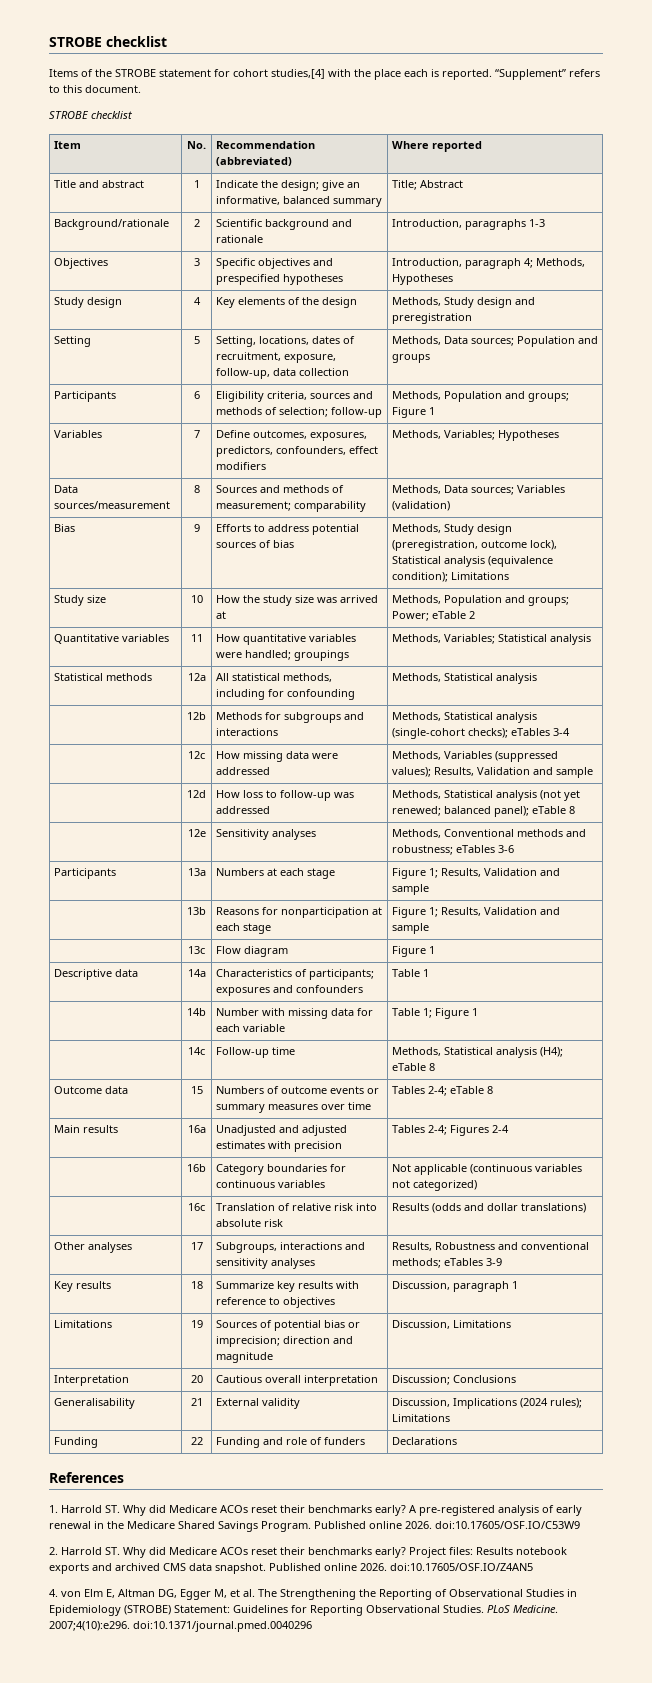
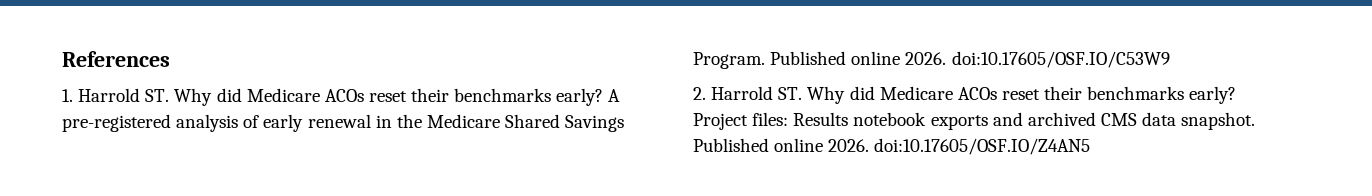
[49,36,167,47] [49,69,600,80] [49,85,141,93] [49,111,132,119] [53,141,81,149] [187,141,206,149] [215,141,315,149] [215,157,292,166] [391,141,482,152] [53,180,144,188] [193,180,200,188] [215,180,360,191] [215,196,382,207] [391,180,463,190] [53,219,169,230] [193,219,200,227] [215,219,352,230] [215,235,263,243] [391,219,545,230] [53,258,108,269] [193,258,200,266] [215,258,333,269] [215,274,343,285] [391,258,585,269] [391,274,453,285] [53,297,122,308] [193,297,201,305] [215,297,357,308] [391,297,535,308] [391,313,472,324] [53,336,91,347] [193,336,200,344] [215,336,355,347] [215,352,336,363] [215,368,349,379] [391,336,598,347] [391,354,430,363] [53,391,116,402] [193,391,200,399] [215,391,373,402] [215,407,382,418] [391,391,569,402] [391,407,435,418] [53,430,102,438] [193,430,200,438] [215,430,367,441] [215,446,378,457] [215,462,266,470] [391,430,559,441] [53,485,78,493] [53,501,170,509] [193,485,200,493] [215,485,344,493] [215,501,366,512] [391,485,565,495] [391,501,450,511] [53,524,75,532] [193,524,200,532] [215,524,359,535] [215,540,294,548] [391,524,512,535] [391,540,557,551] [391,556,553,567] [391,572,509,582] [53,595,106,606] [190,595,203,603] [215,595,378,606] [215,611,226,619] [391,595,569,606] [391,611,475,621] [53,634,169,644] [190,634,203,642] [215,634,356,645] [215,650,349,661] [391,634,591,645] [53,673,152,681] [187,673,206,681] [215,673,332,682] [215,689,355,700] [391,673,537,684] [187,712,206,720] [215,712,364,723] [215,728,278,736] [391,712,537,723] [391,728,570,739] [188,751,205,759] [215,751,338,762] [215,767,270,775] [391,751,558,762] [391,767,593,778] [187,790,206,798] [215,790,354,801] [215,806,270,814] [391,790,580,801] [391,806,575,817] [187,829,206,837] [215,829,316,840] [391,829,586,838] [391,845,514,855] [53,868,116,879] [187,868,206,876] [215,868,335,879] [391,868,560,879] [391,884,429,895] [187,907,206,915] [215,907,382,918] [215,923,271,934] [391,907,560,918] [391,923,429,934] [188,946,205,954] [215,946,288,957] [391,946,435,957] [53,969,138,980] [187,969,206,977] [215,969,374,980] [215,985,363,996] [391,969,429,977] [187,1008,206,1016] [215,1008,373,1019] [215,1024,285,1032] [391,1008,478,1019] [188,1047,205,1055] [215,1047,295,1058] [391,1047,563,1058] [391,1063,435,1071] [53,1086,128,1094] [190,1086,203,1094] [215,1086,379,1094] [215,1102,371,1113] [391,1086,493,1096] [53,1125,118,1133] [187,1125,206,1133] [215,1125,347,1136] [215,1141,342,1152] [391,1125,509,1136] [187,1164,206,1172] [215,1164,346,1175] [215,1180,325,1188] [391,1164,582,1175] [391,1180,477,1191] [188,1203,205,1211] [215,1203,377,1211] [215,1219,283,1227] [391,1203,586,1213] [53,1242,132,1253] [190,1242,203,1250] [215,1242,365,1253] [215,1258,315,1269] [391,1242,589,1251] [391,1258,502,1268] [53,1281,111,1292] [190,1281,203,1289] [215,1281,359,1292] [215,1297,335,1308] [391,1281,518,1292] [53,1320,112,1328] [190,1320,203,1328] [215,1320,360,1331] [215,1336,353,1347] [215,1352,273,1363] [391,1320,511,1329] [53,1375,129,1386] [190,1375,203,1383] [215,1375,378,1386] [391,1375,516,1385] [53,1398,135,1409] [190,1398,203,1406] [215,1398,300,1409] [391,1398,582,1409] [391,1414,450,1422] [53,1437,98,1448] [190,1437,203,1445] [215,1437,365,1448] [391,1437,457,1445] STROBE checklist // Items of the STROBE statement for cohort studies,[4] with the place each is reported. “Supplement” refers to this document. // STROBE checklist // Item | No. | Recommendation (abbreviated) | Where reported // Title and abstract | 1 | Indicate the design; give an informative, balanced summary | Title; Abstract // Background/rationale | 2 | Scientific background and rationale | Introduction, paragraphs 1-3 // Objectives | 3 | Specific objectives and prespecified hypotheses | Introduction, paragraph 4; Methods, Hypotheses // Study design | 4 | Key elements of the design | Methods, Study design and preregistration // Setting | 5 | Setting, locations, dates of recruitment, exposure, follow-up, data collection | Methods, Data sources; Population and groups // Participants | 6 | Eligibility criteria, sources and methods of selection; follow-up | Methods, Population and groups; Figure 1 // Variables | 7 | Define outcomes, exposures, predictors, confounders, effect modifiers | Methods, Variables; Hypotheses // Data sources/measurement | 8 | Sources and methods of measurement; comparability | Methods, Data sources; Variables (validation) // Bias | 9 | Efforts to address potential sources of bias | Methods, Study design (preregistration, outcome lock), Statistical analysis (equivalence condition); Limitations // Study size | 10 | How the study size was arrived at | Methods, Population and groups; Power; eTable 2 // Quantitative variables | 11 | How quantitative variables were handled; groupings | Methods, Variables; Statistical analysis // Statistical methods | 12a | All statistical methods, including for confounding | Methods, Statistical analysis // | 12b | Methods for subgroups and interactions | Methods, Statistical analysis (single-cohort checks); eTables 3-4 // | 12c | How missing data were addressed | Methods, Variables (suppressed values); Results, Validation and sample // | 12d | How loss to follow-up was addressed | Methods, Statistical analysis (not yet renewed; balanced panel); eTable 8 // | 12e | Sensitivity analyses | Methods, Conventional methods and robustness; eTables 3-6 // Participants | 13a | Numbers at each stage | Figure 1; Results, Validation and sample // | 13b | Reasons for nonparticipation at each stage | Figure 1; Results, Validation and sample // | 13c | Flow diagram | Figure 1 // Descriptive data | 14a | Characteristics of participants; exposures and confounders | Table 1 // | 14b | Number with missing data for each variable | Table 1; Figure 1 // | 14c | Follow-up time | Methods, Statistical analysis (H4); eTable 8 // Outcome data | 15 | Numbers of outcome events or summary measures over time | Tables 2-4; eTable 8 // Main results | 16a | Unadjusted and adjusted estimates with precision | Tables 2-4; Figures 2-4 // | 16b | Category boundaries for continuous variables | Not applicable (continuous variables not categorized) // | 16c | Translation of relative risk into absolute risk | Results (odds and dollar translations) // Other analyses | 17 | Subgroups, interactions and sensitivity analyses | Results, Robustness and conventional methods; eTables 3-9 // Key results | 18 | Summarize key results with reference to objectives | Discussion, paragraph 1 // Limitations | 19 | Sources of potential bias or imprecision; direction and magnitude | Discussion, Limitations // Interpretation | 20 | Cautious overall interpretation | Discussion; Conclusions // Generalisability | 21 | External validity | Discussion, Implications (2024 rules); Limitations // Funding | 22 | Funding and role of funders | Declarations // -> (62, 59) none
[49,1589,577,1600] [49,1605,558,1616] [49,1621,312,1632] // 4. von Elm E, Altman DG, Egger M, et al. The Strengthening the Reporting of Observational Studies in Epidemiology (STROBE) Statement: Guidelines for Reporting Observational Studies. PLoS Medicine. 2007;4(10):e296. doi:10.1371/journal.pmed.0040296 -> (1091, 146) none

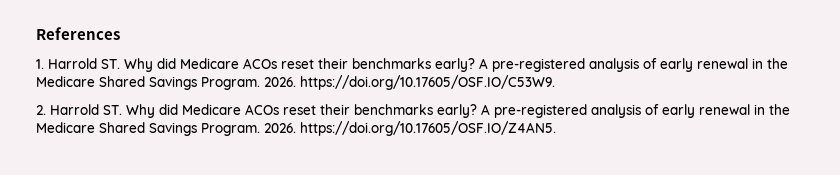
[770,51,1170,68] Published online 2026. doi:10.17605/OSF.IO/C53W9 -> [264,75,555,90] 2026. https://doi.org/10.17605/OSF.IO/C53W9.
[693,112,1256,130] [693,138,1091,155] Project files: Results notebook exports and archived CMS data snapshot. Published online 2026. doi:10.17605/OSF.IO/Z4AN5 -> [481,104,790,118] [36,121,556,136] A pre-registered analysis of early renewal in the Medicare Shared Savings Program. 2026. https://doi.org/10.17605/OSF.IO/Z4AN5.

